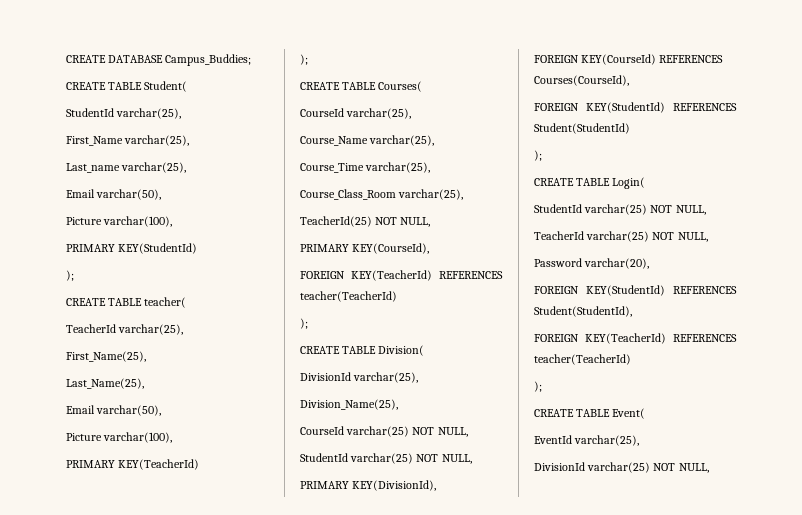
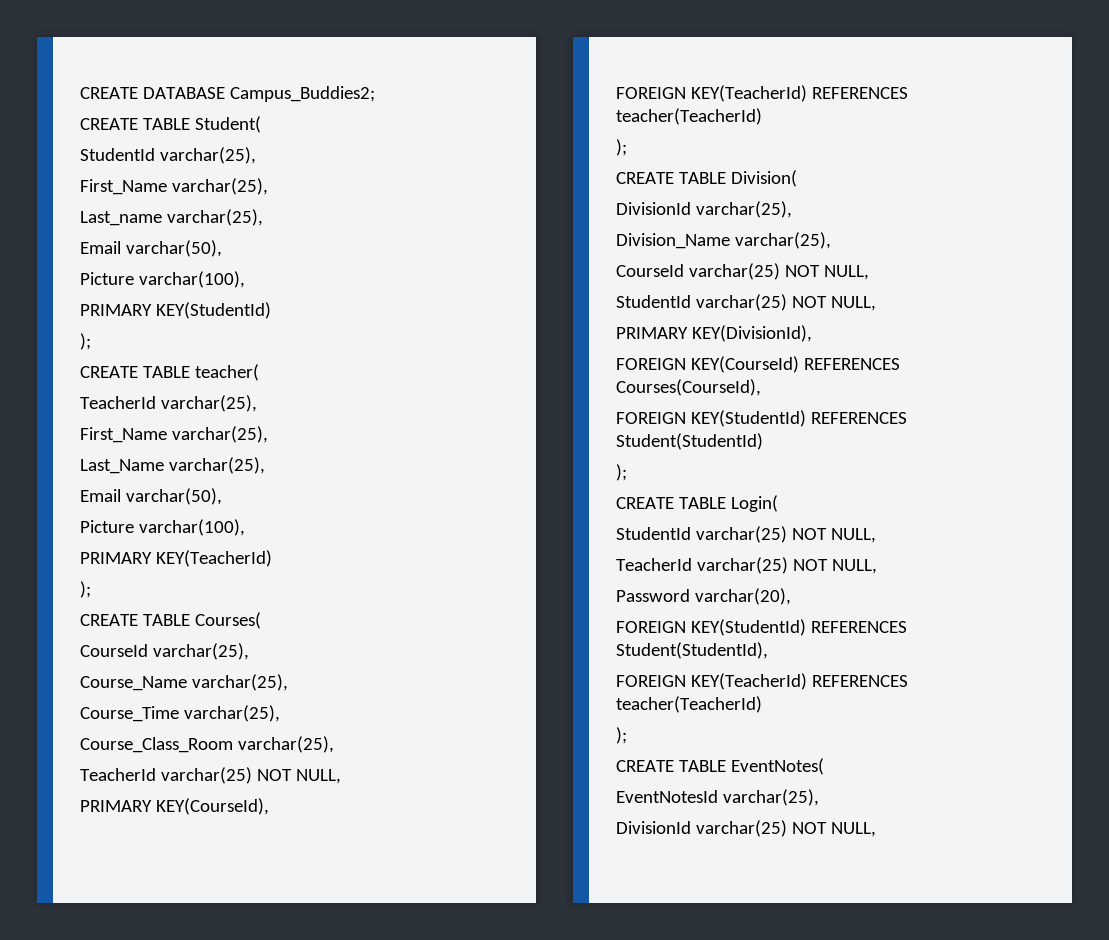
[165,54,252,66] Campus_Buddies; -> [229,86,375,102] Campus_Buddies2;
[66,351,146,362] [66,378,144,389] First_Name(25), // Last_Name(25), -> [80,426,268,443] [80,457,265,474] First_Name varchar(25), // Last_Name varchar(25),
[300,216,372,227] TeacherId(25) -> [80,767,252,784] TeacherId varchar(25)
[300,399,398,410] Division_Name(25), -> [616,232,831,249] Division_Name varchar(25),
[612,408,646,419] [534,435,572,444] Event( // EventId -> [730,758,824,775] [616,790,718,803] EventNotes( // EventNotesId

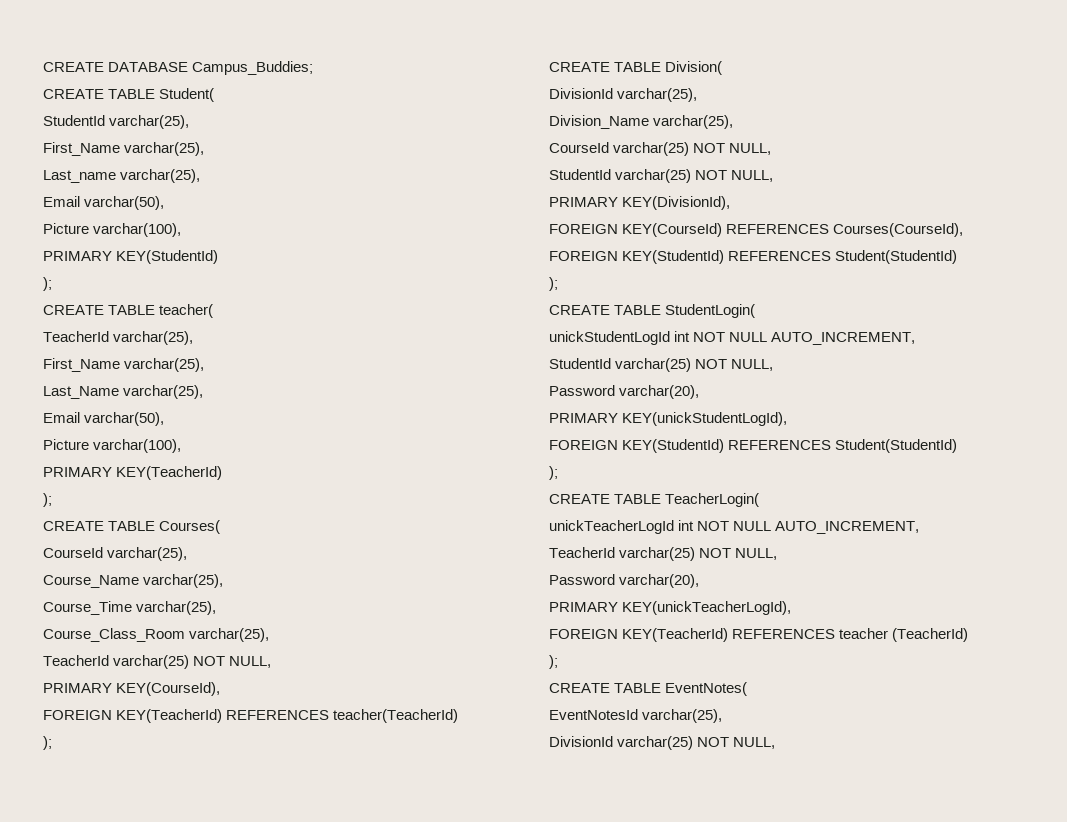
[229,86,375,102] Campus_Buddies2; -> [192,61,314,75] Campus_Buddies;
[730,495,778,512] [616,526,876,543] Login( // StudentId varchar(25) NOT NULL, -> [665,304,756,318] [549,331,916,345] [549,358,774,372] [549,385,700,399] [549,412,788,426] [549,439,958,453] [549,466,558,480] [549,493,760,507] [549,520,920,534] StudentLogin( // unickStudentLogId int NOT NULL AUTO_INCREMENT, // StudentId varchar(25) NOT NULL, // Password varchar(20), // PRIMARY KEY(unickStudentLogId), // FOREIGN KEY(StudentId) REFERENCES Student(StudentId) // ); // CREATE TABLE TeacherLogin( // unickTeacherLogId int NOT NULL AUTO_INCREMENT,
[616,619,907,636] [616,642,768,659] [616,673,908,690] [616,696,762,713] FOREIGN KEY(StudentId) REFERENCES Student(StudentId), // FOREIGN KEY(TeacherId) REFERENCES teacher(TeacherId) -> [549,601,792,615] [549,628,969,642] PRIMARY KEY(unickTeacherLogId), // FOREIGN KEY(TeacherId) REFERENCES teacher (TeacherId)

